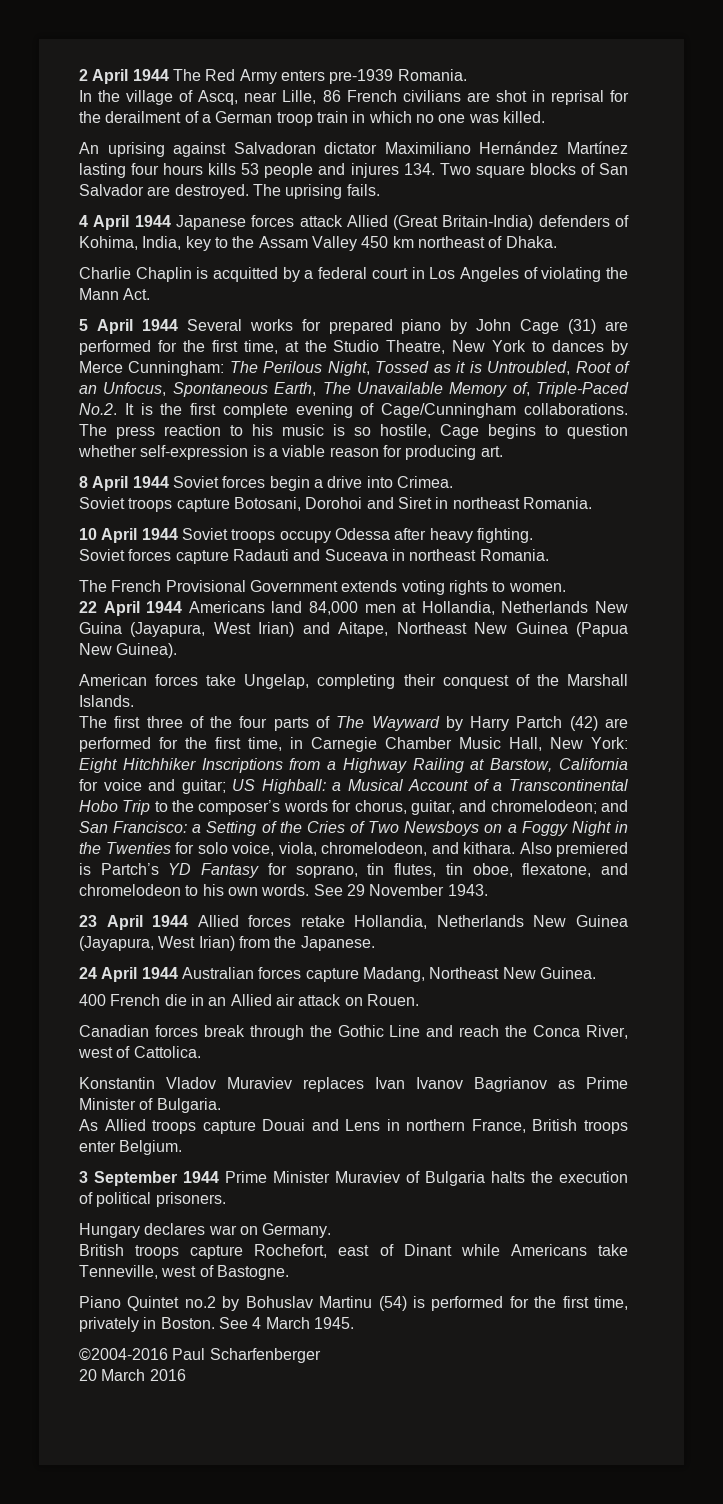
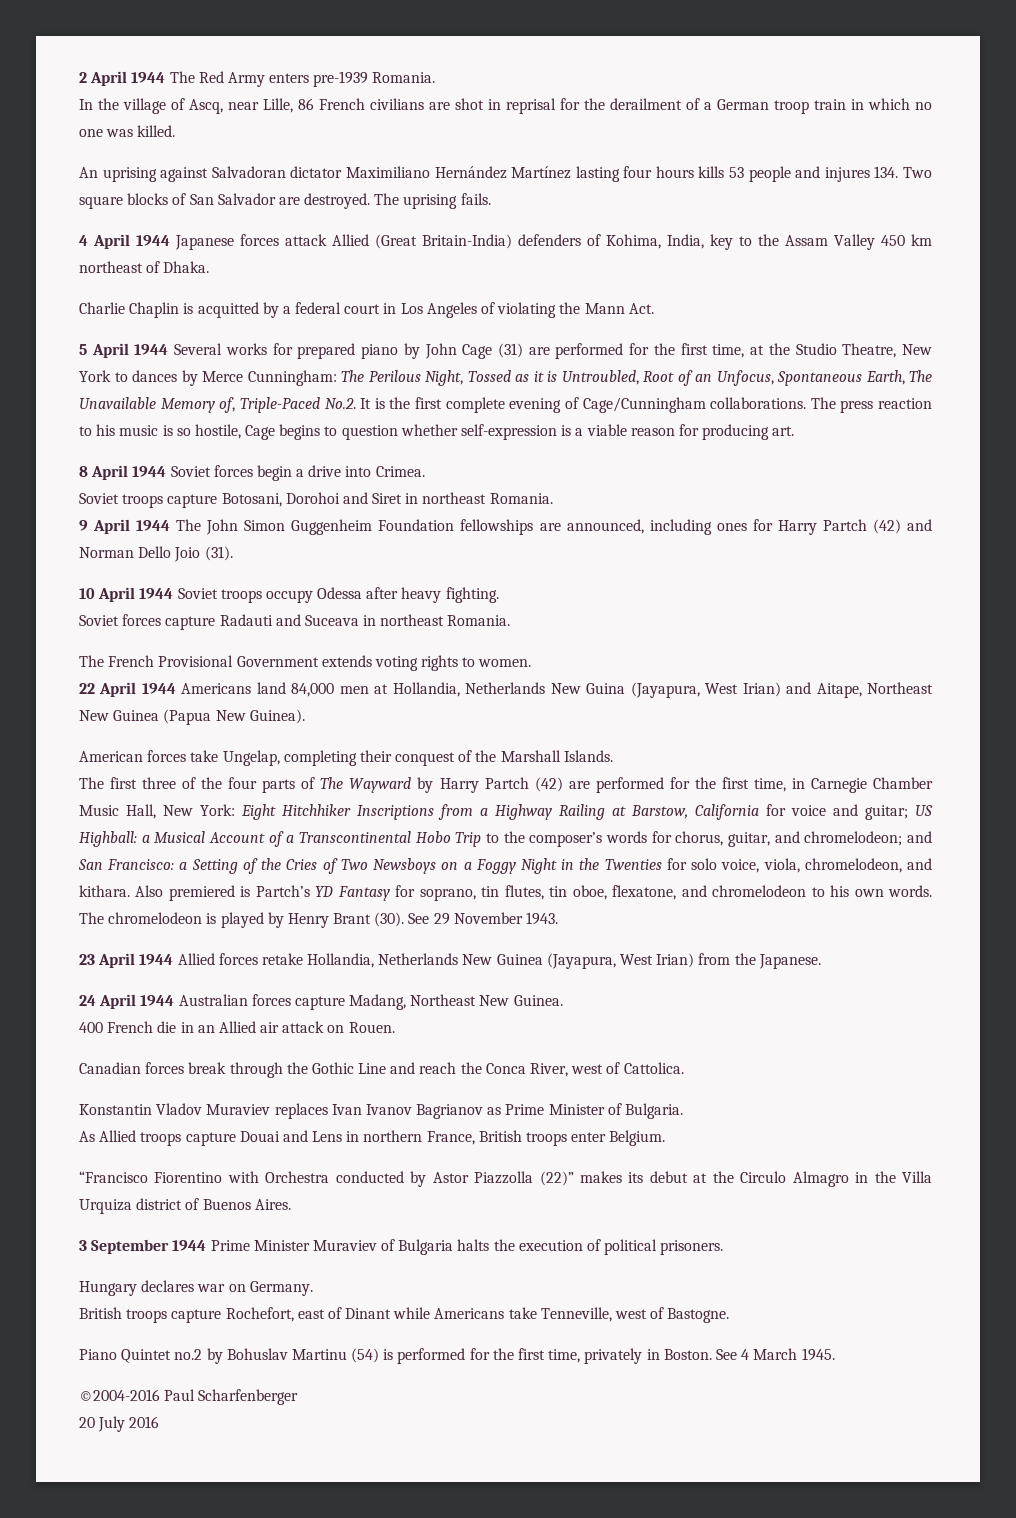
(592, 503) none -> [79,519,932,535] [79,546,233,562] // 9 April 1944 The John Simon Guggenheim Foundation fellowships are announced, including ones for Harry Partch (42) and Norman Dello Joio (31).
(310, 890) none -> [79,912,405,928] The chromelodeon is played by Henry Brant (30).
(183, 1147) none -> [79,1171,933,1187] [79,1198,291,1214] // “Francisco Fiorentino with Orchestra conducted by Astor Piazzolla (22)” makes its debut at the Circulo Almagro in the Villa Urquiza district of Buenos Aires.
[101,1369,146,1381] March -> [98,1416,126,1432] July

